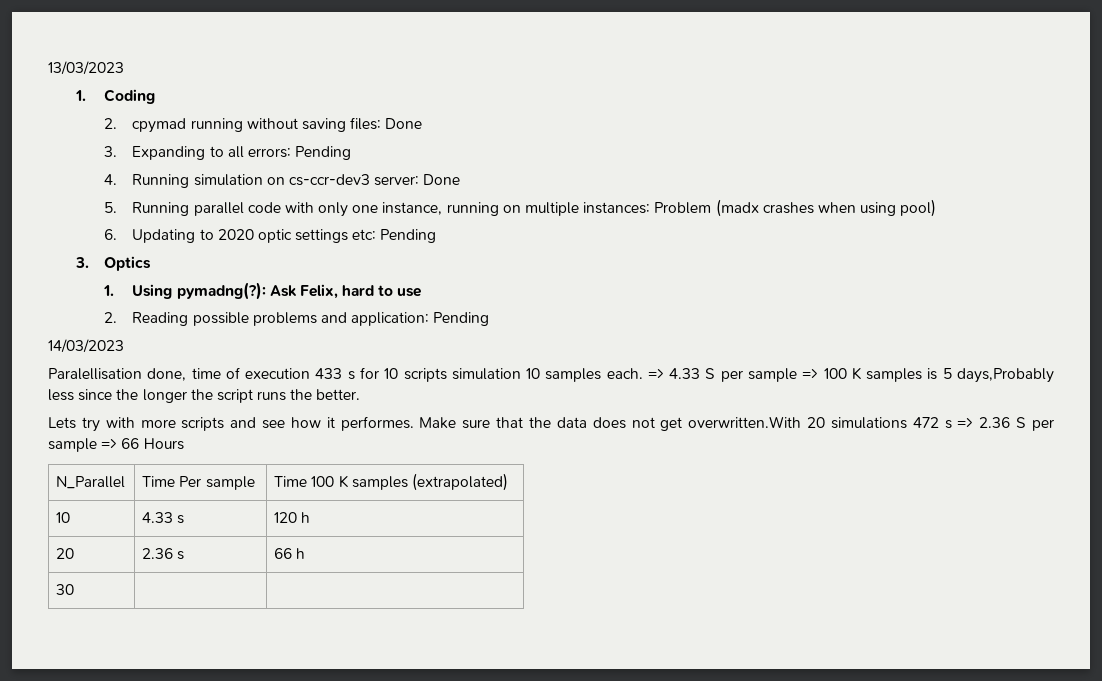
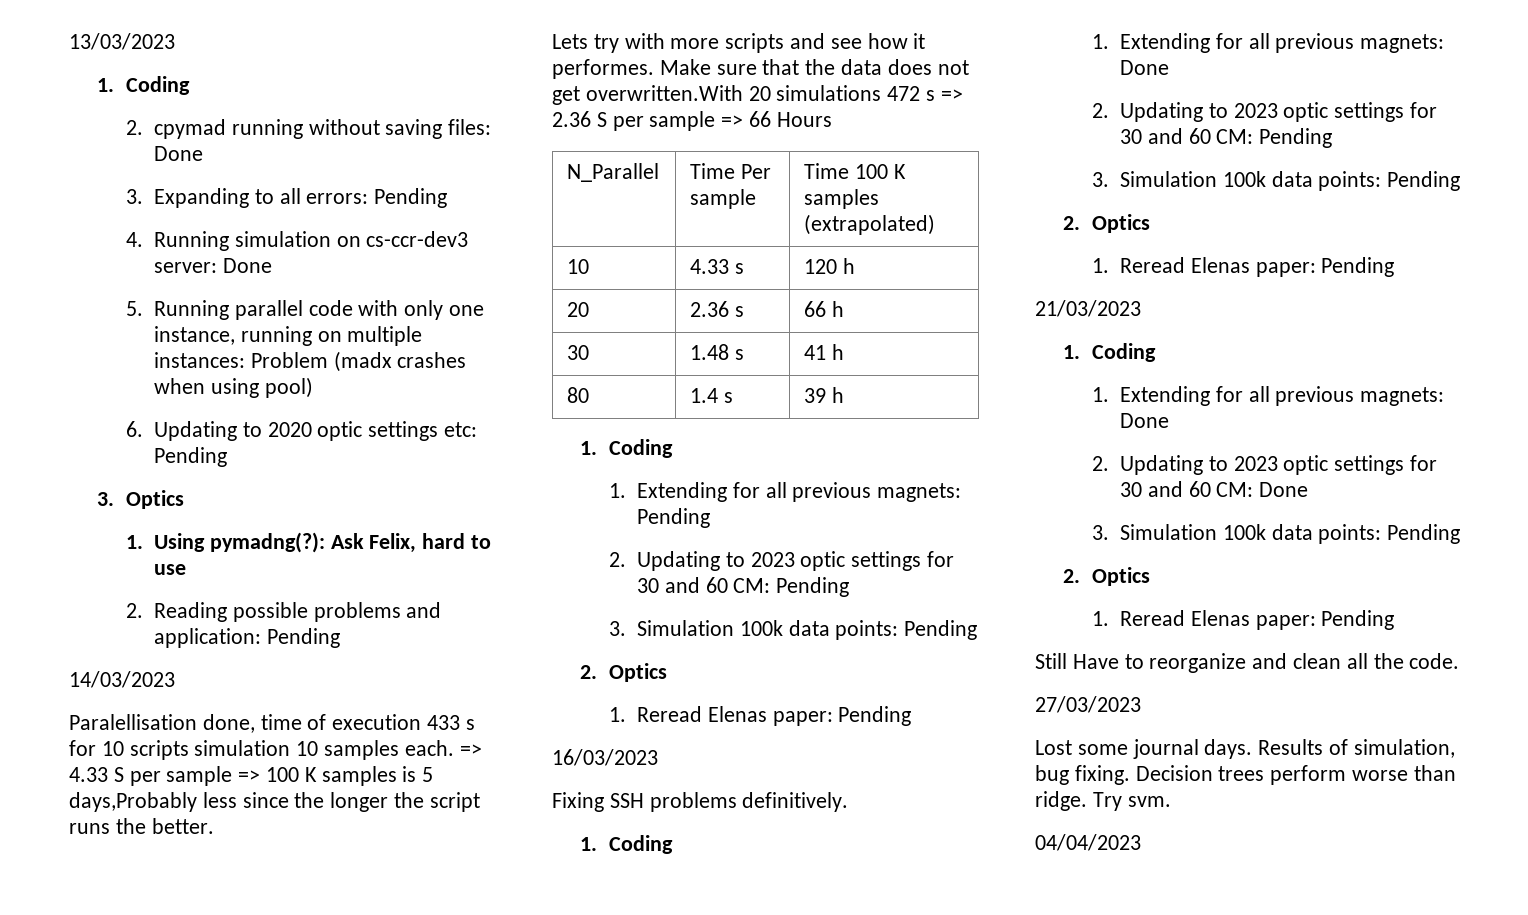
(75, 589) | -> [690,344,744,360] [804,344,844,360] [567,387,590,403] [690,388,733,403] [804,387,844,403] [580,439,673,458] [608,482,962,502] [636,508,710,528] [608,551,954,571] [636,577,850,597] [608,620,978,640] [580,663,667,682] [608,706,912,726] [552,749,658,766] [552,792,849,812] [580,835,673,854] [1091,33,1445,53] [1119,60,1169,75] [1091,102,1437,122] [1119,128,1333,148] [1091,171,1461,191] [1063,214,1150,233] [1091,257,1395,277] [1035,300,1141,317] [1063,343,1156,362] [1091,386,1445,406] [1119,413,1169,428] [1091,455,1437,475] [1119,481,1309,497] [1091,524,1461,544] [1063,567,1150,586] [1091,610,1395,630] [1035,653,1460,673] [1035,696,1141,713] [1035,739,1455,759] [1035,765,1456,785] [1035,791,1171,811] [1035,834,1141,851] 1.48 s | 41 h // 80 | 1.4 s | 39 h // 1. Coding // 1. Extending for all previous magnets: Pending // 2. Updating to 2023 optic settings for 30 and 60 CM: Pending // 3. Simulation 100k data points: Pending // 2. Optics // 1. Reread Elenas paper: Pending // 16/03/2023 // Fixing SSH problems definitively. // 1. Coding // 1. Extending for all previous magnets: Done // 2. Updating to 2023 optic settings for 30 and 60 CM: Pending // 3. Simulation 100k data points: Pending // 2. Optics // 1. Reread Elenas paper: Pending // 21/03/2023 // 1. Coding // 1. Extending for all previous magnets: Done // 2. Updating to 2023 optic settings for 30 and 60 CM: Done // 3. Simulation 100k data points: Pending // 2. Optics // 1. Reread Elenas paper: Pending // Still Have to reorganize and clean all the code. // 27/03/2023 // Lost some journal days. Results of simulation, bug fixing. Decision trees perform worse than ridge. Try svm. // 04/04/2023

